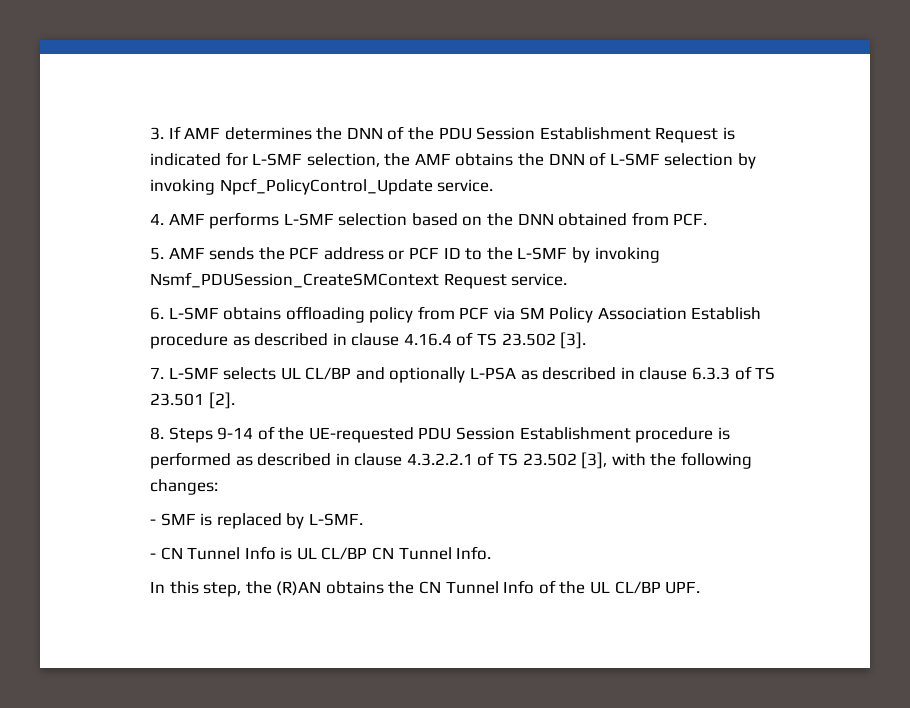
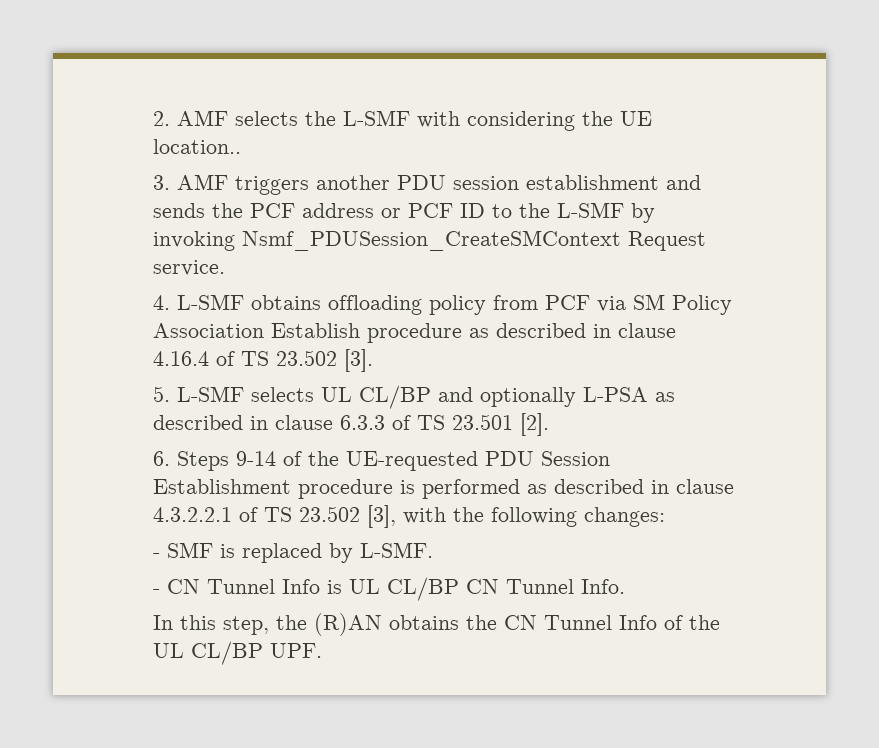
[149,126,735,143] [149,152,756,169] [149,178,494,195] [149,212,708,229] [149,247,205,260] 3. If AMF determines the DNN of the PDU Session Establishment Request is indicated for L-SMF selection, the AMF obtains the DNN of L-SMF selection by invoking Npcf_PolicyControl_Update service. // 4. AMF performs L-SMF selection based on the DNN obtained from PCF. // 5. AMF -> [153,110,653,131] [153,139,242,154] [153,174,702,195] 2. AMF selects the L-SMF with considering the UE location.. // 3. AMF triggers another PDU session establishment and
[149,307,164,320] 6. -> [153,295,171,310] 4.
[149,367,164,379] 7. -> [153,386,171,402] 5.
[149,427,164,440] 8. -> [153,451,171,466] 6.

